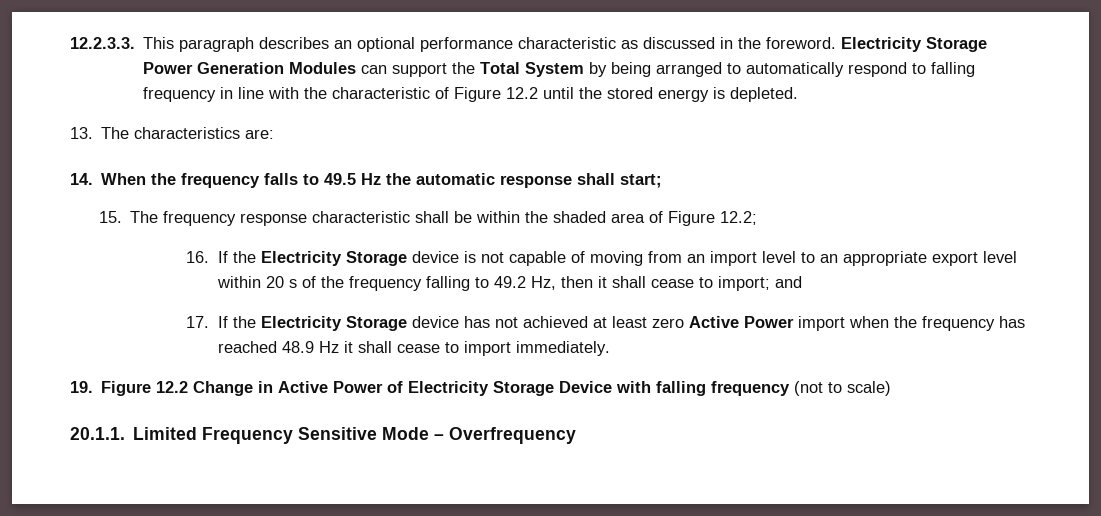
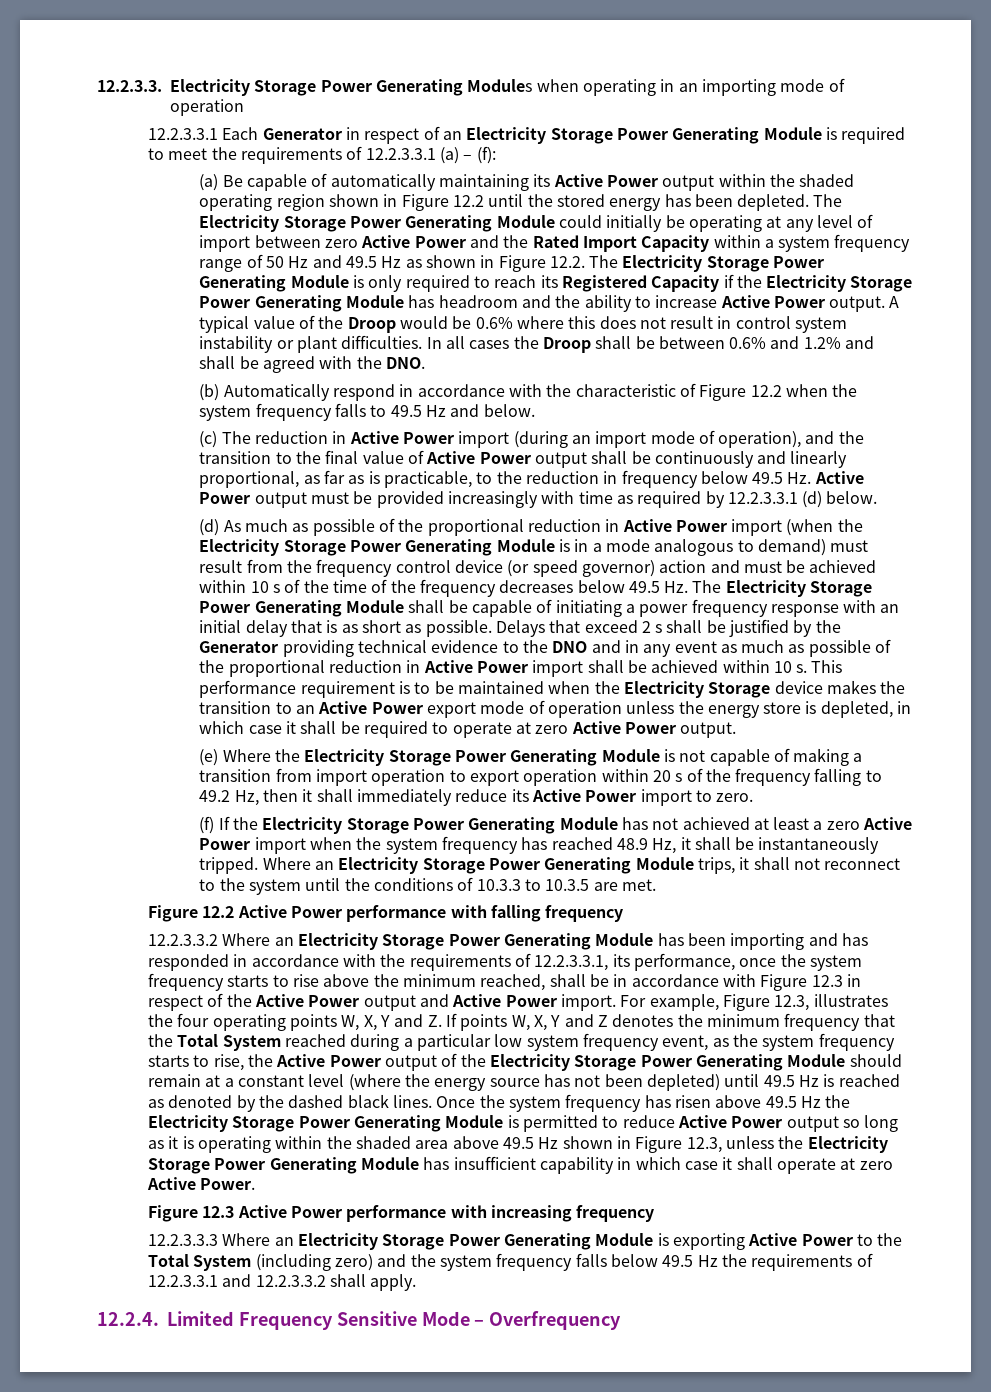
[143,37,988,52] [143,62,976,77] [143,87,265,102] This paragraph describes an optional performance characteristic as discussed in the foreword. Electricity Storage Power Generation Modules can support the Total System by being arranged to automatically respond to falling frequency in line -> [170,78,845,96] [170,99,244,116] [148,126,906,144] [148,146,496,164] [199,173,855,191] [199,194,843,211] [199,214,874,232] [199,234,911,252] [199,254,825,272] [199,274,913,292] [199,295,900,312] [199,315,848,333] [199,335,875,353] [199,356,425,373] [199,384,505,401] Electricity Storage Power Generating Modules when operating in an importing mode of operation // 12.2.3.3.1 Each Generator in respect of an Electricity Storage Power Generating Module is required to meet the requirements of 12.2.3.3.1 (a) – (f): // (a) Be capable of automatically maintaining its Active Power output within the shaded operating region shown in Figure 12.2 until the stored energy has been depleted. The Electricity Storage Power Generating Module could initially be operating at any level of import between zero Active Power and the Rated Import Capacity within a system frequency range of 50 Hz and 49.5 Hz as shown in Figure 12.2. The Electricity Storage Power Generating Module is only required to reach its Registered Capacity if the Electricity Storage Power Generating Module has headroom and the ability to increase Active Power output. A typical value of the Droop would be 0.6% where this does not result in control system instability or plant difficulties. In all cases the Droop shall be between 0.6% and 1.2% and shall be agreed with the DNO. // (b) Automatically respond in accordance
[543,87,799,102] [70,127,275,139] [70,173,177,185] until the stored energy is depleted. // 13. The characteristics are: // 14. When the -> [785,384,858,397] [199,405,252,421] when the system
[386,173,663,188] [99,211,758,226] [186,251,1017,266] the automatic response shall start; // 15. The frequency response characteristic shall be within the shaded area of Figure 12.2; // 16. If the Electricity Storage device is not capable of moving from an import level to an appropriate export level -> [450,404,535,417] [199,430,864,448] [199,450,848,468] [199,470,864,488] [199,491,878,508] [199,518,863,536] [199,539,869,556] [199,559,877,577] [199,579,873,597] [199,599,900,617] [199,619,841,637] [199,639,892,657] [199,660,843,677] [199,680,906,698] [199,700,912,718] [199,721,737,738] [199,748,863,766] [199,768,598,786] and below. // (c) The reduction in Active Power import (during an import mode of operation), and the transition to the final value of Active Power output shall be continuously and linearly proportional, as far as is practicable, to the reduction in frequency below 49.5 Hz. Active Power output must be provided increasingly with time as required by 12.2.3.3.1 (d) below. // (d) As much as possible of the proportional reduction in Active Power import (when the Electricity Storage Power Generating Module is in a mode analogous to demand) must result from the frequency control device (or speed governor) action and must be achieved within 10 s of the time of the frequency decreases below 49.5 Hz. The Electricity Storage Power Generating Module shall be capable of initiating a power frequency response with an initial delay that is as short as possible. Delays that exceed 2 s shall be justified by the Generator providing technical evidence to the DNO and in any event as much as possible of the proportional reduction in Active Power import shall be achieved within 10 s. This performance requirement is to be maintained when the Electricity Storage device makes the transition to an Active Power export mode of operation unless the energy store is depleted, in which case it shall be required to operate at zero Active Power output. // (e) Where the Electricity Storage Power Generating Module is not capable of making a transition from import operation to export operation
[650,276,802,291] [186,316,459,331] cease to import; and // 17. If the Electricity Storage device -> [356,789,754,806] [199,816,618,834] immediately reduce its Active Power import to zero. // (f) If the Electricity Storage Power Generating Module
(647, 322) none -> [813,821,823,830] a
(917, 322) none -> [385,838,438,854] system
[318,341,610,356] [70,381,892,396] [70,427,125,440] Hz it shall cease to import immediately. // 19. Figure 12.2 Change in Active Power of Electricity Storage Device with falling frequency (not to scale) // 20.1.1. -> [652,837,880,854] [199,857,901,874] [199,877,656,895] [148,905,624,922] [148,933,868,950] [148,953,862,971] [148,973,861,991] [148,993,888,1011] [148,1013,895,1031] [148,1033,895,1051] [148,1053,902,1071] [148,1074,900,1091] [148,1094,851,1112] [148,1115,899,1132] [148,1136,888,1153] [148,1156,893,1174] [147,1177,256,1190] [148,1205,655,1222] [148,1233,903,1250] [148,1253,873,1271] [148,1274,417,1291] [97,1312,159,1326] Hz, it shall be instantaneously tripped. Where an Electricity Storage Power Generating Module trips, it shall not reconnect to the system until the conditions of 10.3.3 to 10.3.5 are met. // Figure 12.2 Active Power performance with falling frequency // 12.2.3.3.2 Where an Electricity Storage Power Generating Module has been importing and has responded in accordance with the requirements of 12.2.3.3.1, its performance, once the system frequency starts to rise above the minimum reached, shall be in accordance with Figure 12.3 in respect of the Active Power output and Active Power import. For example, Figure 12.3, illustrates the four operating points W, X, Y and Z. If points W, X, Y and Z denotes the minimum frequency that the Total System reached during a particular low system frequency event, as the system frequency starts to rise, the Active Power output of the Electricity Storage Power Generating Module should remain at a constant level (where the energy source has not been depleted) until 49.5 Hz is reached as denoted by the dashed black lines. Once the system frequency has risen above 49.5 Hz the Electricity Storage Power Generating Module is permitted to reduce Active Power output so long as it is operating within the shaded area above 49.5 Hz shown in Figure 12.3, unless the Electricity Storage Power Generating Module has insufficient capability in which case it shall operate at zero Active Power. // Figure 12.3 Active Power performance with increasing frequency // 12.2.3.3.3 Where an Electricity Storage Power Generating Module is exporting Active Power to the Total System (including zero) and the system frequency falls below 49.5 Hz the requirements of 12.2.3.3.1 and 12.2.3.3.2 shall apply. // 12.2.4.

